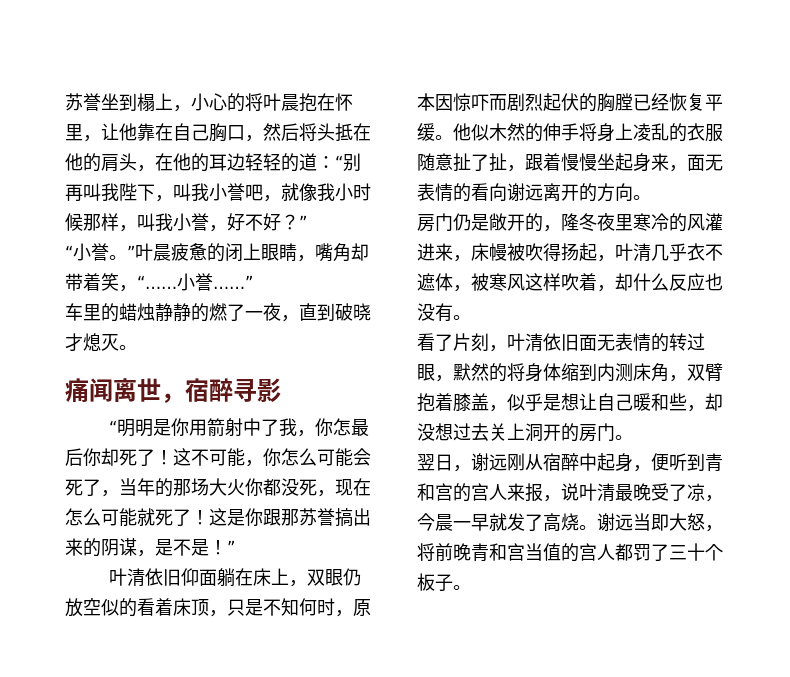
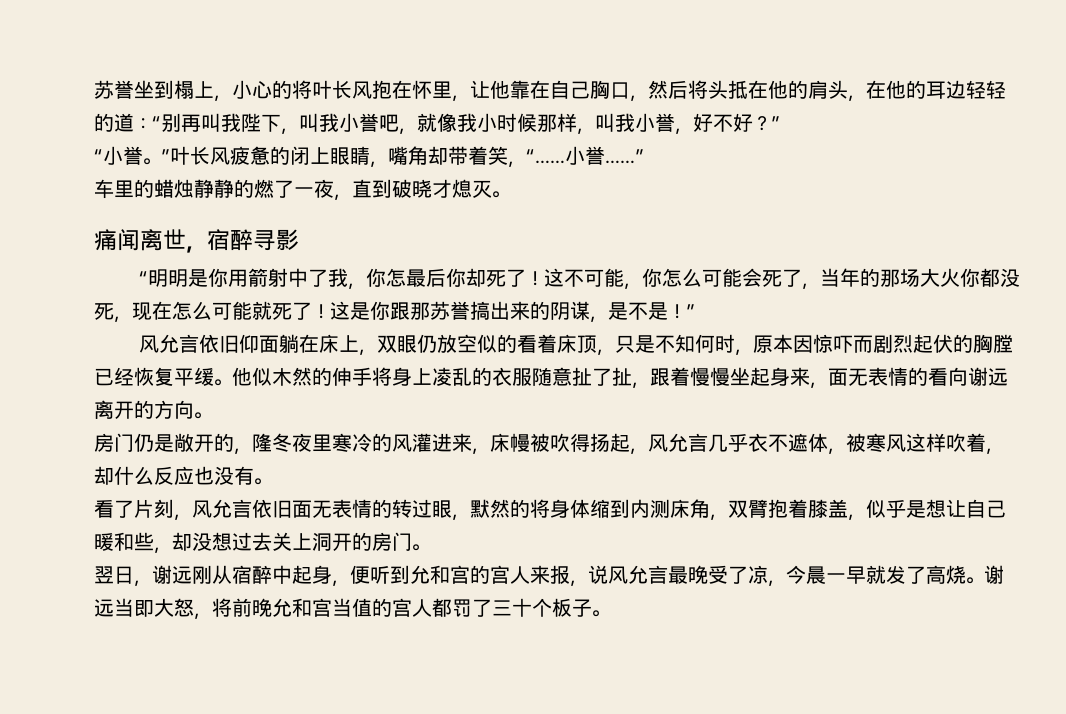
[281,94,299,111] 晨 -> [332,80,372,99] 长风
[153,244,171,261] 晨 -> [190,146,230,165] 长风
[109,568,146,587] 叶清 -> [139,334,200,353] 风允言
[615,243,651,262] 叶清 -> [648,433,708,452] 风允言
[507,333,543,352] 叶清 -> [192,499,252,518] 风允言
[705,453,723,472] 青 -> [410,565,430,584] 允
[579,483,615,502] 叶清 -> [608,565,668,584] 风允言
[471,543,489,562] 青 -> [272,598,292,617] 允

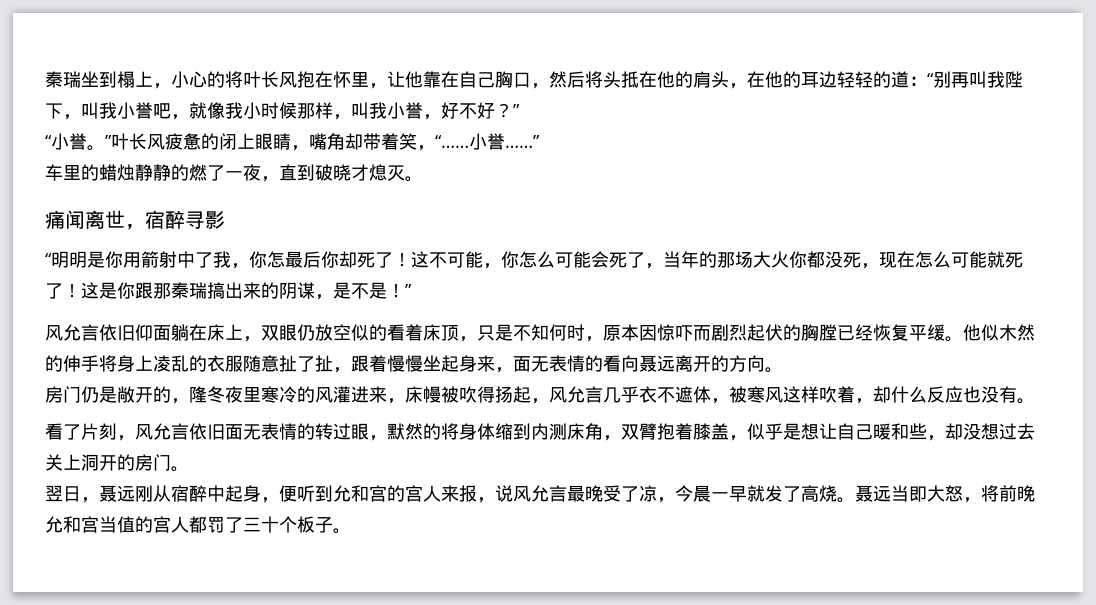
[94,80,134,99] 苏誉 -> [45,71,81,88] 秦瑞
[430,301,470,320] 苏誉 -> [171,282,207,299] 秦瑞
[968,367,988,386] 谢 -> [639,355,657,372] 聂
[152,565,172,584] 谢 -> [99,485,117,502] 聂
[984,565,1004,584] 谢 -> [855,485,873,502] 聂

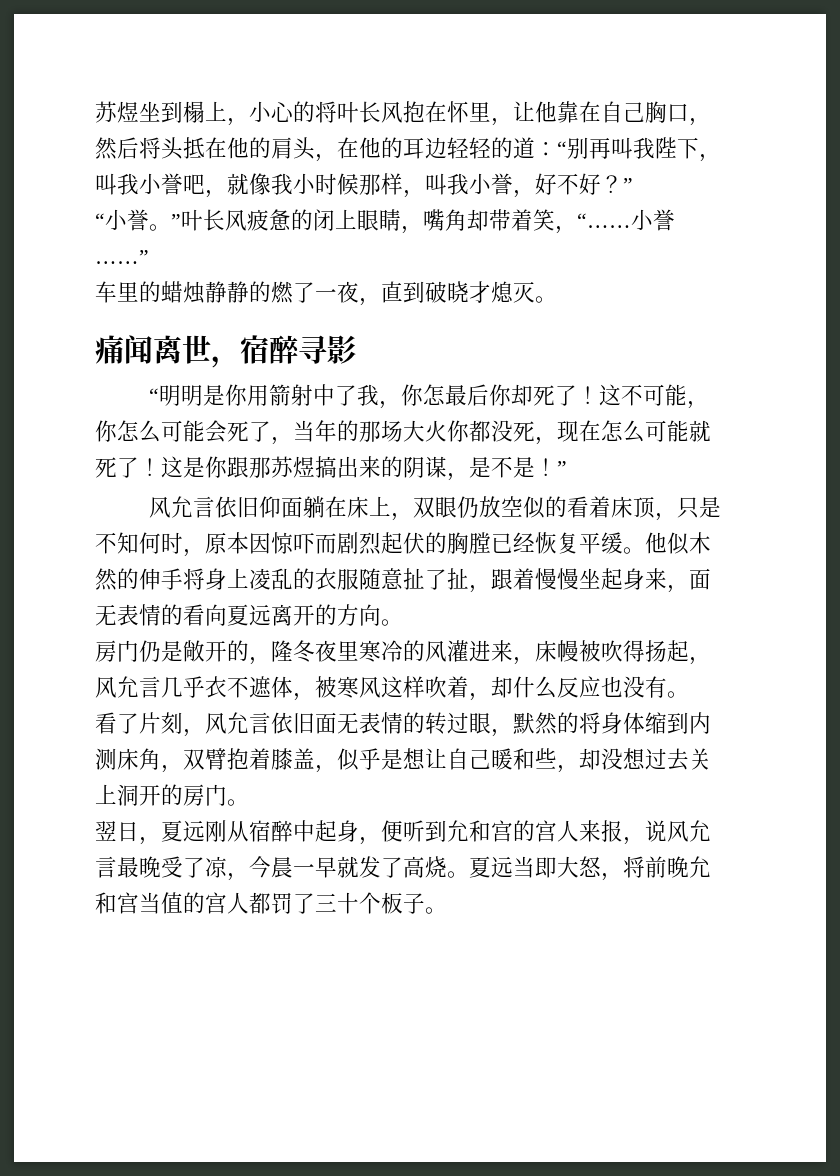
[45,71,81,88] 秦瑞 -> [95,101,139,123] 苏煜
[171,282,207,299] 秦瑞 -> [271,456,315,478] 苏煜
[639,355,657,372] 聂 -> [227,604,249,626] 夏
[99,485,117,502] 聂 -> [161,820,183,842] 夏
[855,485,873,502] 聂 -> [469,856,491,878] 夏

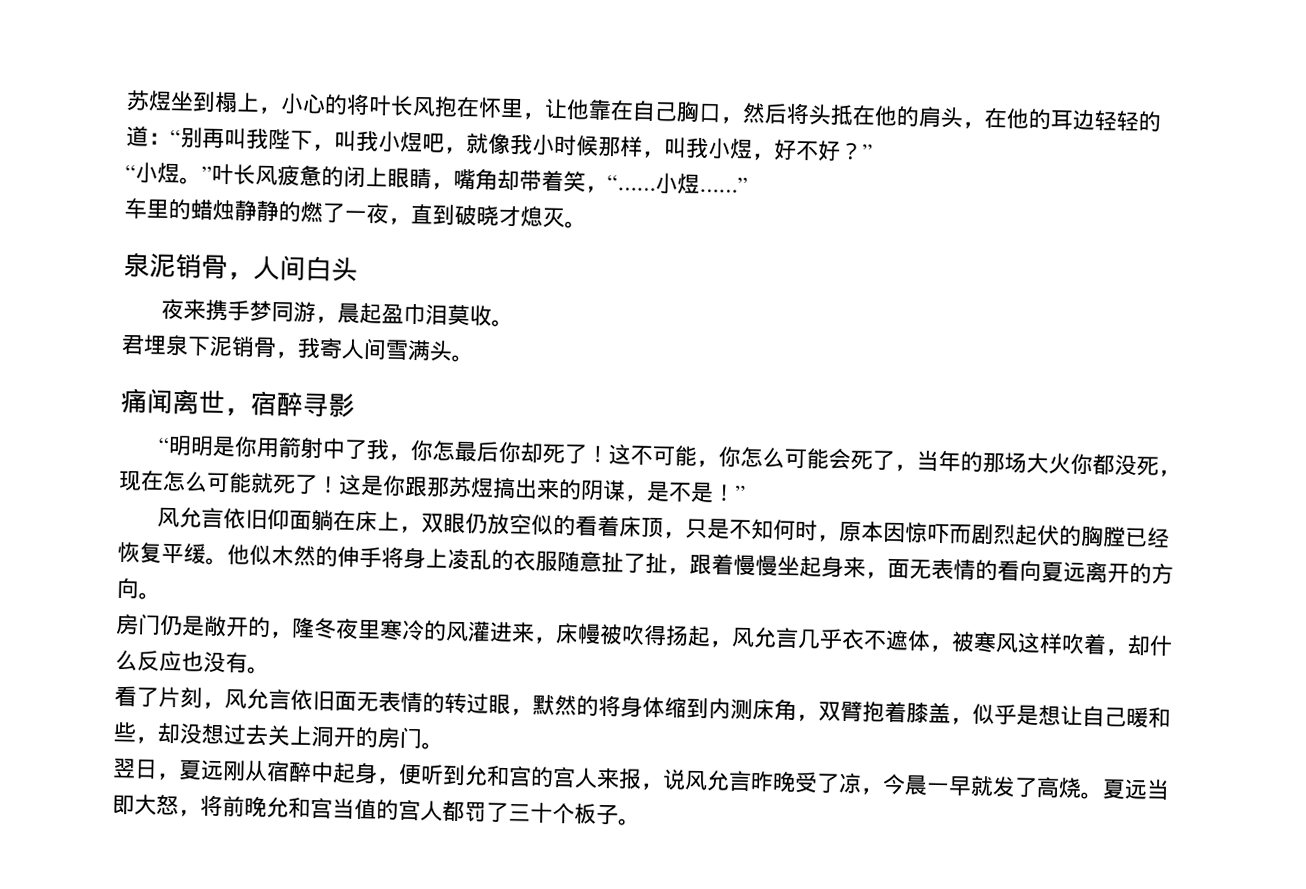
[161,173,183,195] 誉 -> [400,131,423,153] 煜
[491,173,513,195] 誉 -> [729,138,753,159] 煜
[127,209,149,231] 誉 -> [157,162,180,184] 煜
[653,209,675,231] 誉 -> [677,173,700,194] 煜
(557, 299) none -> [123,251,358,282] [161,298,515,328] [121,333,474,363] // 泉泥销骨，人间白头 // 夜来携手梦同游，晨起盈巾泪莫收。 // 君埋泉下泥销骨，我寄人间雪满头。
[117,856,139,878] 最 -> [750,771,774,792] 昨

